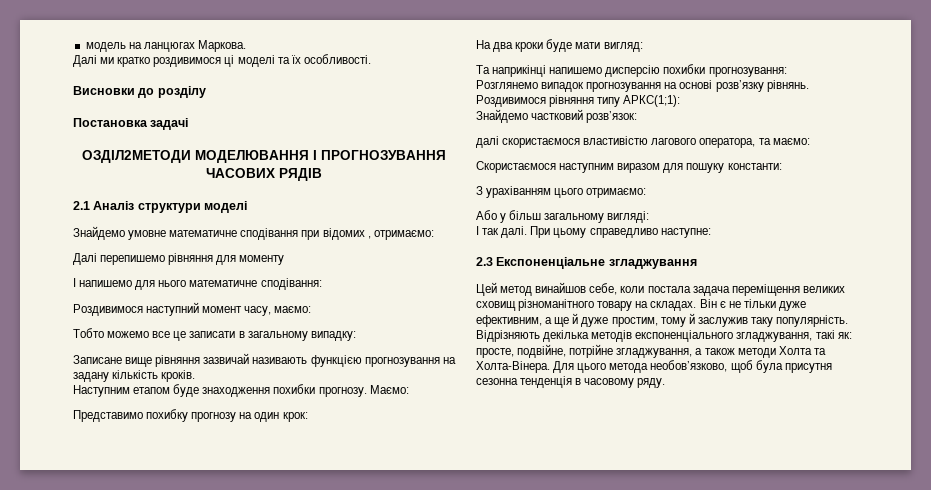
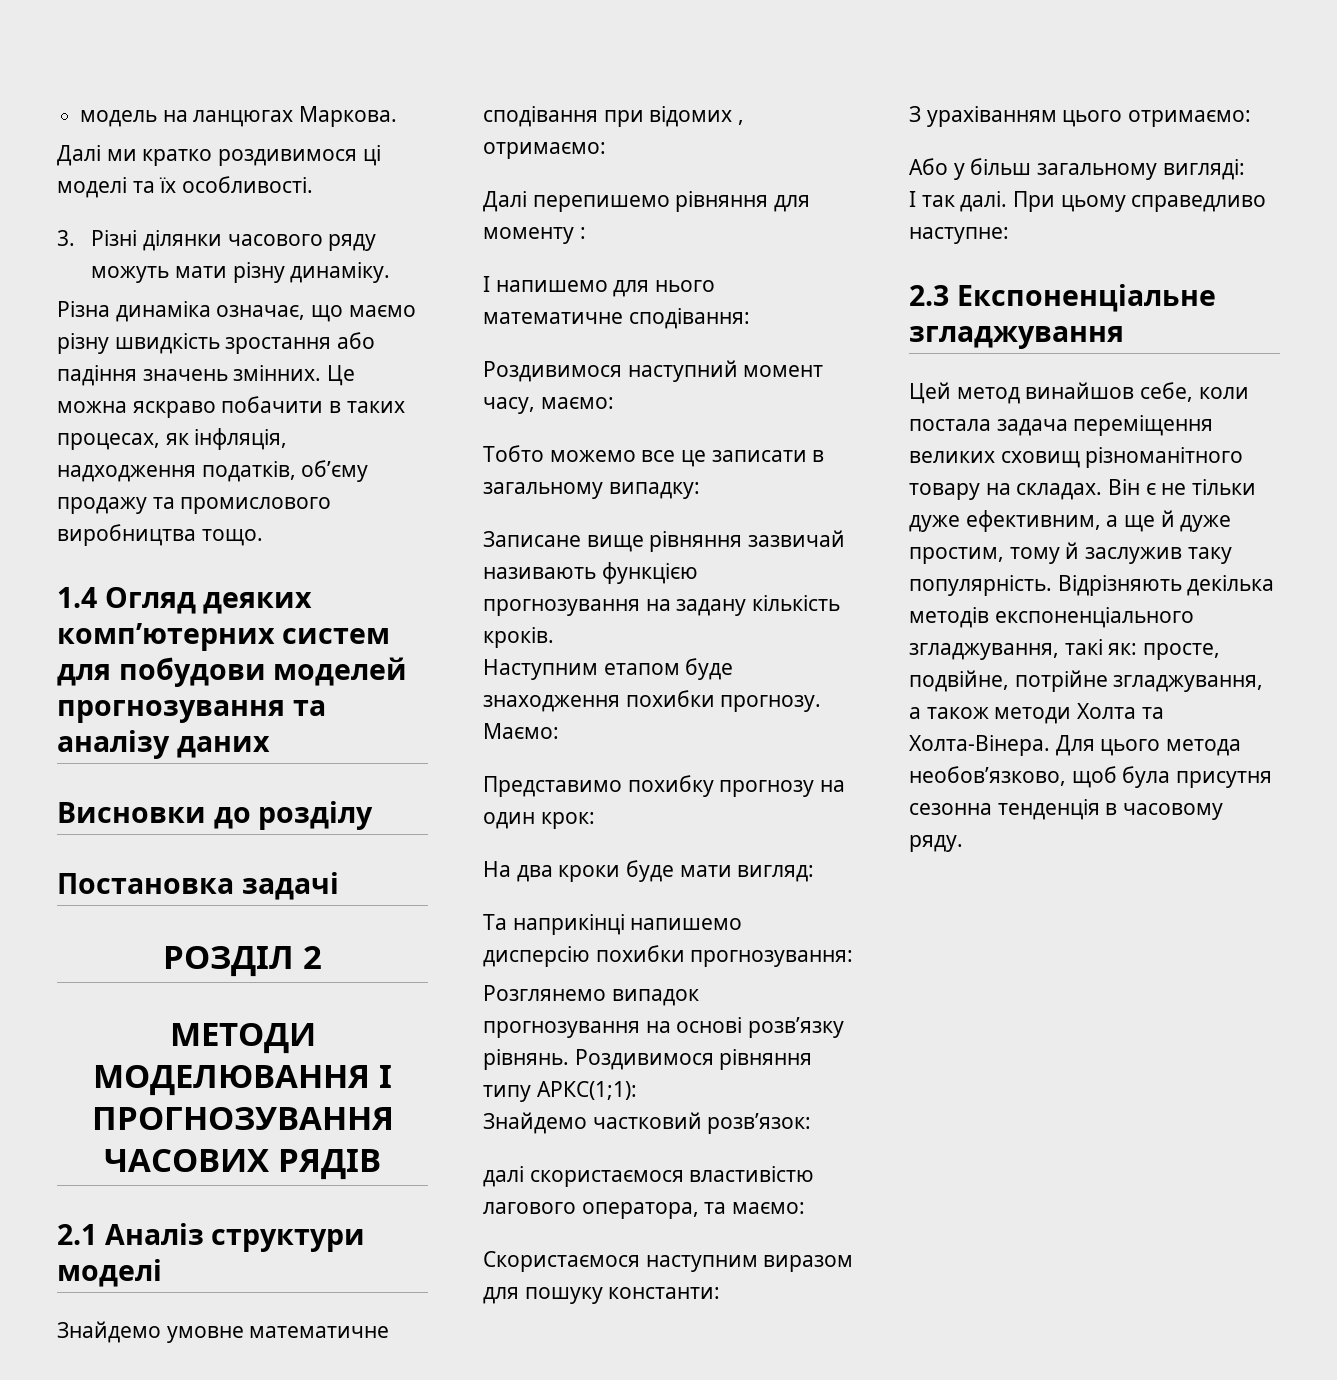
(371, 59) none -> [57,230,377,251] [91,262,391,283] [57,301,416,322] [57,332,376,354] [57,365,356,386] [57,396,405,418] [57,428,288,450] [57,460,369,482] [57,497,332,514] [57,524,263,546] [57,587,313,614] [57,623,390,651] [57,657,408,687] [57,700,326,723] [57,730,270,759] // 3. Різні ділянки часового ряду можуть мати різну динаміку. // Різна динаміка означає, що маємо різну швидкість зростання або падіння значень змінних. Це можна яскраво побачити в таких процесах, як інфляція, надходження податків, об’єму продажу та промислового виробництва тощо. // 1.4 Огляд деяких комп’ютерних систем для побудови моделей прогнозування та аналізу даних
[82,150,191,163] ОЗДІЛ2МЕТОДИ -> [163,946,322,977] [169,1023,316,1054] РОЗДІЛ 2 // МЕТОДИ
(285, 260) none -> [579,227,586,239] :

